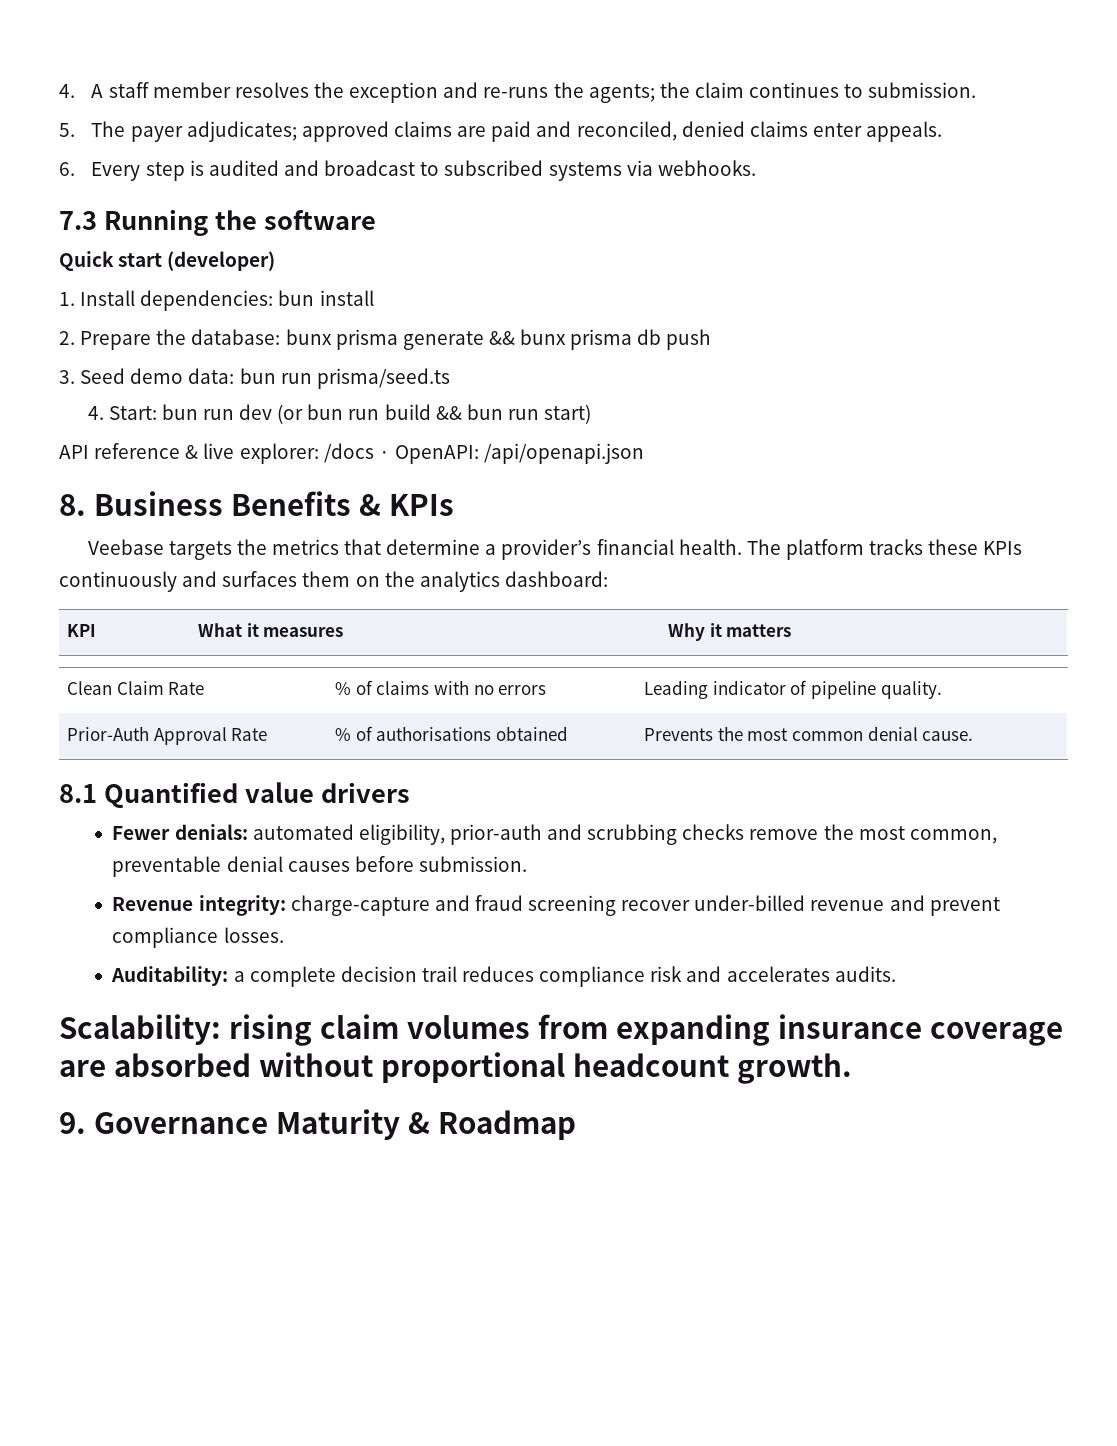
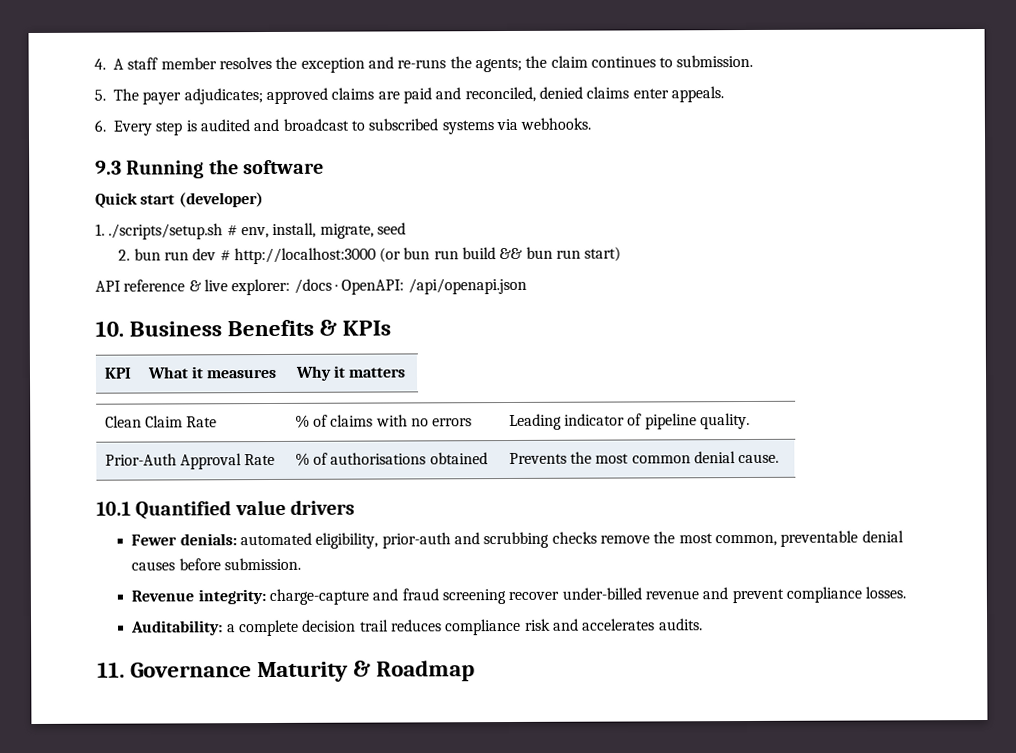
[59,211,97,230] 7.3 -> [95,160,122,175] 9.3
[80,290,374,311] [59,329,712,350] [59,368,450,389] [87,406,157,420] Install dependencies: bun install // 2. Prepare the database: bunx prisma generate && bunx prisma db push // 3. Seed demo data: bun run prisma/seed.ts // 4. Start: -> [108,222,406,240] [118,249,131,261] ./scripts/setup.sh # env, install, migrate, seed // 2.
(273, 412) none -> [219,247,376,265] # http://localhost:3000
[59,494,86,516] 8. -> [95,320,124,337] 10.
[87,539,1023,560] [59,571,608,592] // Veebase targets the metrics that determine a provider’s financial health. The platform tracks these KPIs continuously and surfaces them on the analytics dashboard: -> (392, 328) none
[59,784,97,803] 8.1 -> [96,501,131,516] 10.1
[59,1014,1063,1046] [59,1052,852,1084] [59,1112,86,1134] Scalability: rising claim volumes from expanding insurance coverage are absorbed without proportional headcount growth. // 9. -> [97,661,125,678] 11.

